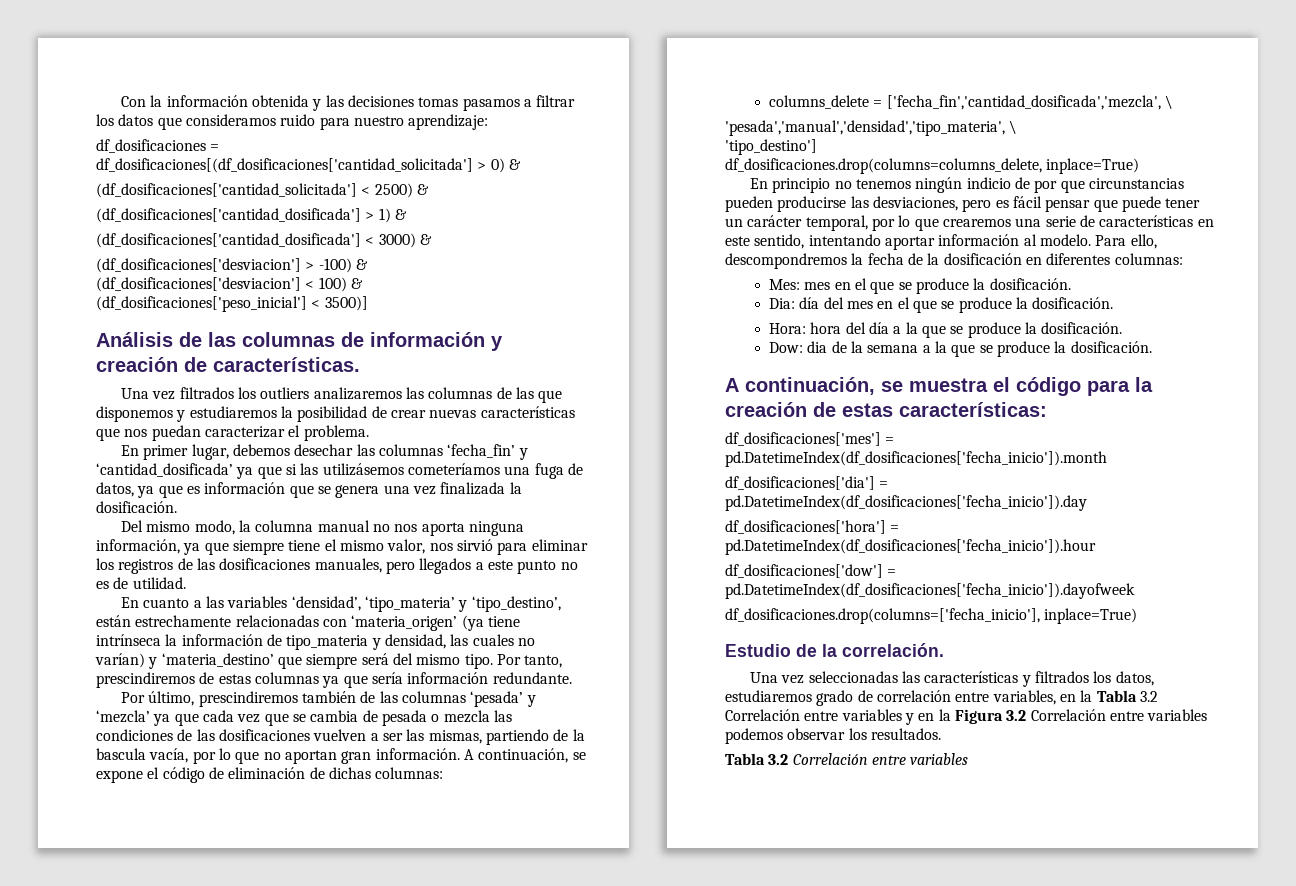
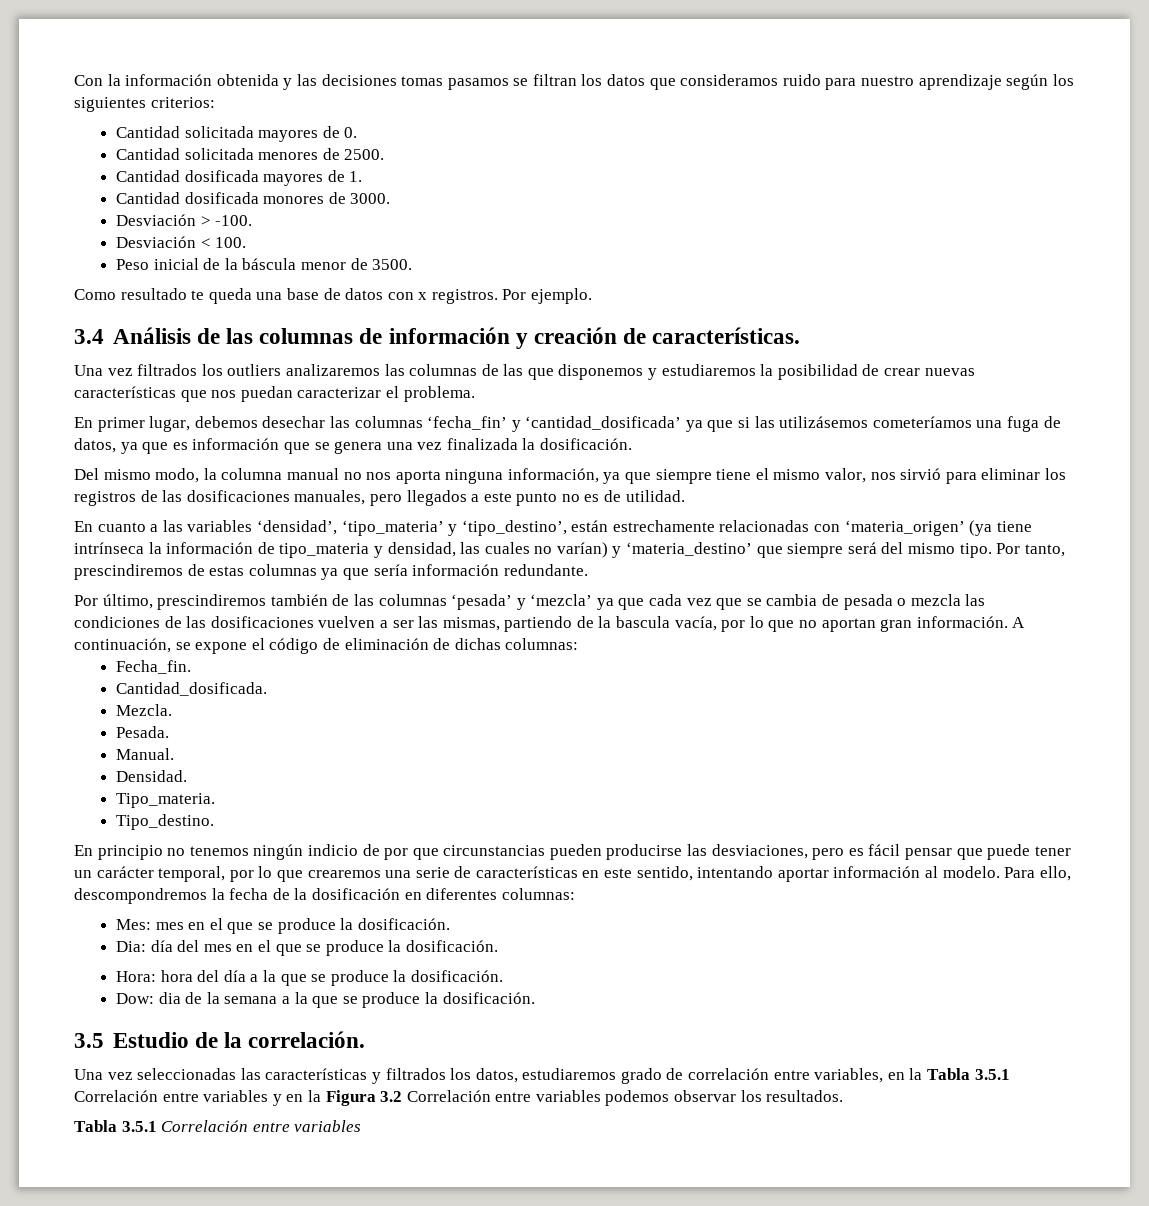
[523,95,576,107] a filtrar -> [513,74,577,86] se filtran
[408,114,489,130] [96,139,220,153] [96,158,521,173] [96,183,429,198] [96,208,407,223] [96,233,432,248] [96,258,368,273] [96,277,363,292] [96,296,368,312] aprendizaje: // df_dosificaciones = df_dosificaciones[(df_dosificaciones['cantidad_solicitada'] > 0) & // (df_dosificaciones['cantidad_solicitada'] < 2500) & // (df_dosificaciones['cantidad_dosificada'] > 1) & // (df_dosificaciones['cantidad_dosificada'] < 3000) & // (df_dosificaciones['desviacion'] > -100) & // (df_dosificaciones['desviacion'] < 100) & // (df_dosificaciones['peso_inicial'] < 3500)] // -> [918,74,1074,90] [74,97,215,112] [116,126,358,142] [116,148,385,160] [116,170,363,186] [116,192,391,204] [116,214,253,226] [116,236,247,248] [116,258,413,270] [74,288,593,304] [74,329,104,344] aprendizaje según los siguientes criterios: // Cantidad solicitada mayores de 0. // Cantidad solicitada menores de 2500. // Cantidad dosificada mayores de 1. // Cantidad dosificada monores de 3000. // Desviación > -100. // Desviación < 100. // Peso inicial de la báscula menor de 3500. // Como resultado te queda una base de datos con x registros. Por ejemplo. // 3.4
[768,95,1173,110] [725,120,1018,136] [725,139,817,155] [725,158,1140,174] columns_delete = ['fecha_fin','cantidad_dosificada','mezcla', \ // 'pesada','manual','densidad','tipo_materia', \ // 'tipo_destino'] // df_dosificaciones.drop(columns=columns_delete, inplace=True) -> [116,660,192,674] [116,682,268,696] [116,704,173,716] [116,726,170,738] [116,748,175,760] [116,770,188,782] [116,793,216,808] [116,814,215,830] Fecha_fin. // Cantidad_dosificada. // Mezcla. // Pesada. // Manual. // Densidad. // Tipo_materia. // Tipo_destino.
[725,377,1153,396] [725,402,1047,417] [725,432,895,446] [725,451,1107,467] [725,476,889,490] [725,495,1087,511] [725,520,900,534] [725,539,1096,555] [725,564,897,578] [725,583,1135,599] [725,608,1138,624] A continuación, se muestra el código para la creación de estas características: // df_dosificaciones['mes'] = pd.DatetimeIndex(df_dosificaciones['fecha_inicio']).month // df_dosificaciones['dia'] = pd.DatetimeIndex(df_dosificaciones['fecha_inicio']).day // df_dosificaciones['hora'] = pd.DatetimeIndex(df_dosificaciones['fecha_inicio']).hour // df_dosificaciones['dow'] = pd.DatetimeIndex(df_dosificaciones['fecha_inicio']).dayofweek // df_dosificaciones.drop(columns=['fecha_inicio'], inplace=True) // -> [74,1033,104,1048] 3.5
[1139,691,1158,702] 3.2 -> [974,1069,1010,1080] 3.5.1
[768,754,789,765] 3.2 -> [121,1121,157,1132] 3.5.1

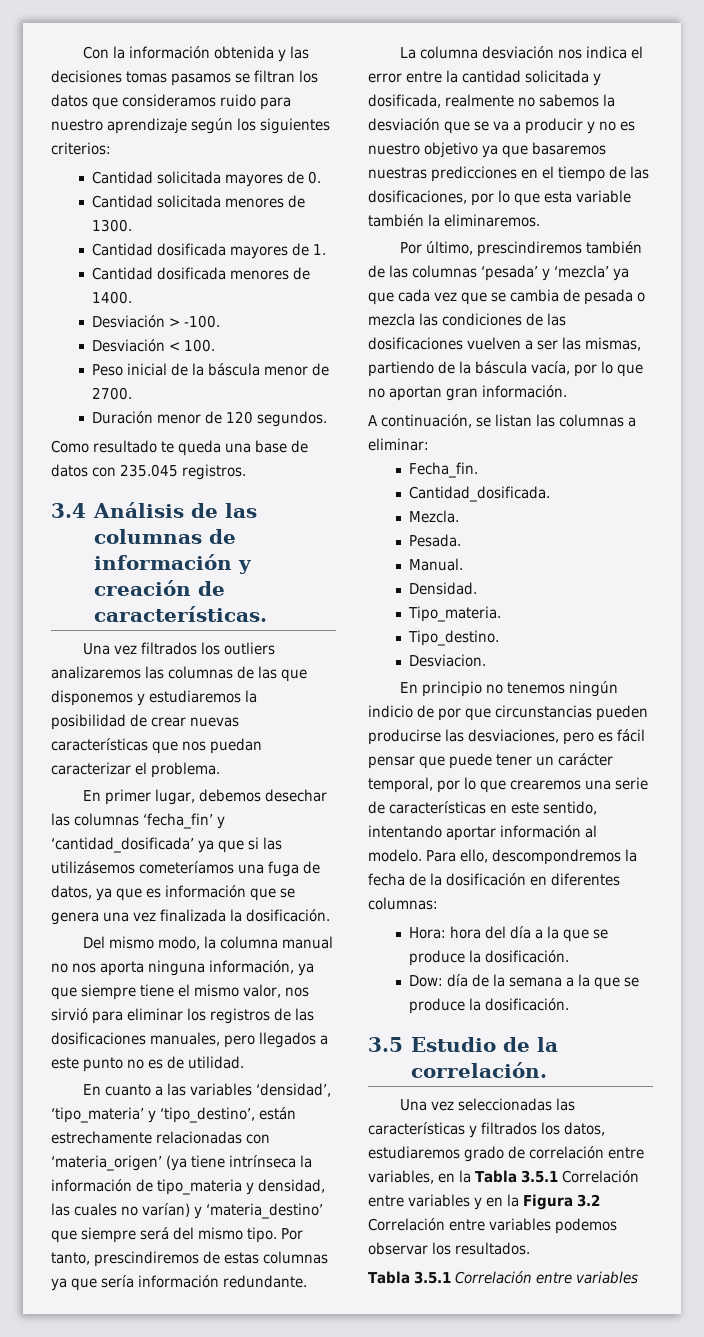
[344,149,385,160] 2500. -> [92,219,133,232] 1300.
[263,192,391,204] monores de 3000. -> [230,267,311,280] [92,291,133,304] menores de 1400.
[372,259,413,270] 3500. -> [92,387,133,400] [92,411,328,427] 2700. // Duración menor de 120 segundos.
[418,292,428,300] x -> [120,464,179,477] 235.045
[502,288,593,304] Por ejemplo. -> (247, 472) none
(588, 570) none -> [400,46,644,59] [368,70,602,86] [368,94,616,108] [368,118,636,134] [368,142,607,158] [368,166,650,182] [368,190,632,206] [368,214,541,227] // La columna desviación nos indica el error entre la cantidad solicitada y dosificada, realmente no sabemos la desviación que se va a producir y no es nuestro objetivo ya que basaremos nuestras predicciones en el tiempo de las dosificaciones, por lo que esta variable también la eliminaremos.
[616,616,671,628] bascula -> [475,361,528,374] báscula
(1008, 622) none -> (568, 391) //
[195,638,579,654] expone el código de eliminación de dichas columnas: -> [495,414,637,427] [368,438,429,451] listan las columnas a eliminar:
(215, 822) none -> [409,654,487,667] // Desviacion.
[116,918,450,934] [116,940,498,956] // Mes: mes en el que se produce la dosificación. // Dia: día del mes en el que se produce la dosificación. -> (438, 903) none
[158,992,181,1004] dia -> [447,974,469,987] día

